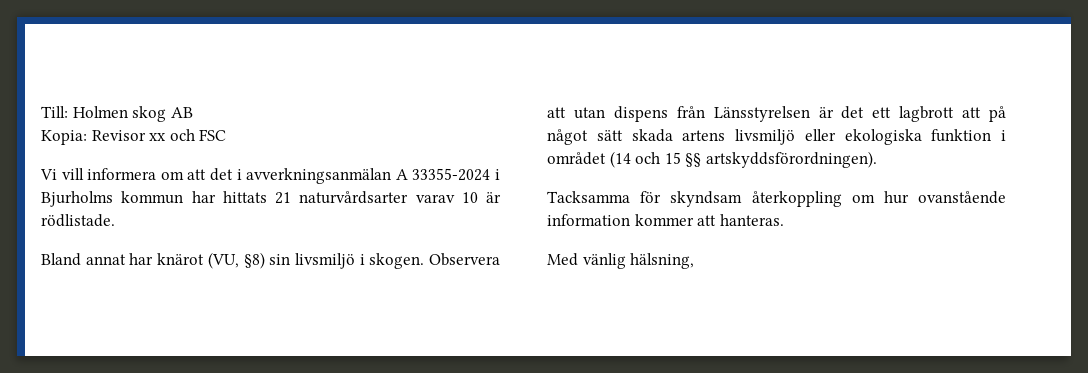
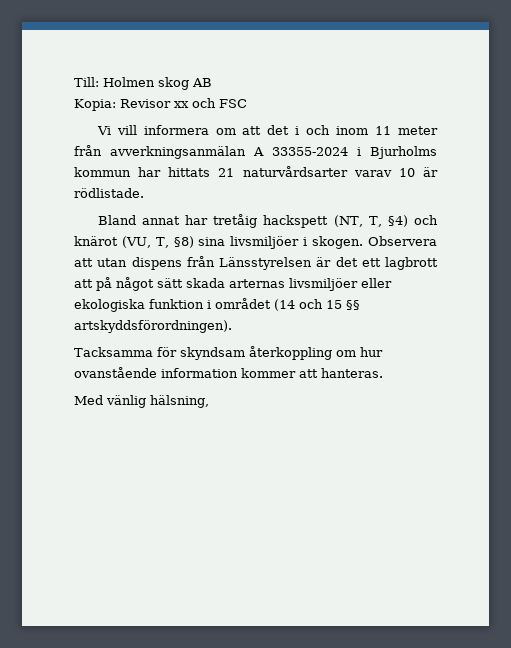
(242, 174) none -> [306,125,438,135] [74,145,102,156] och inom 11 meter från
[157,252,355,269] knärot (VU, §8) sin livsmiljö -> [213,214,438,228] [74,236,300,249] tretåig hackspett (NT, T, §4) och knärot (VU, T, §8) sina livsmiljöer
[682,129,795,145] artens livsmiljö -> [229,278,358,291] arternas livsmiljöer

